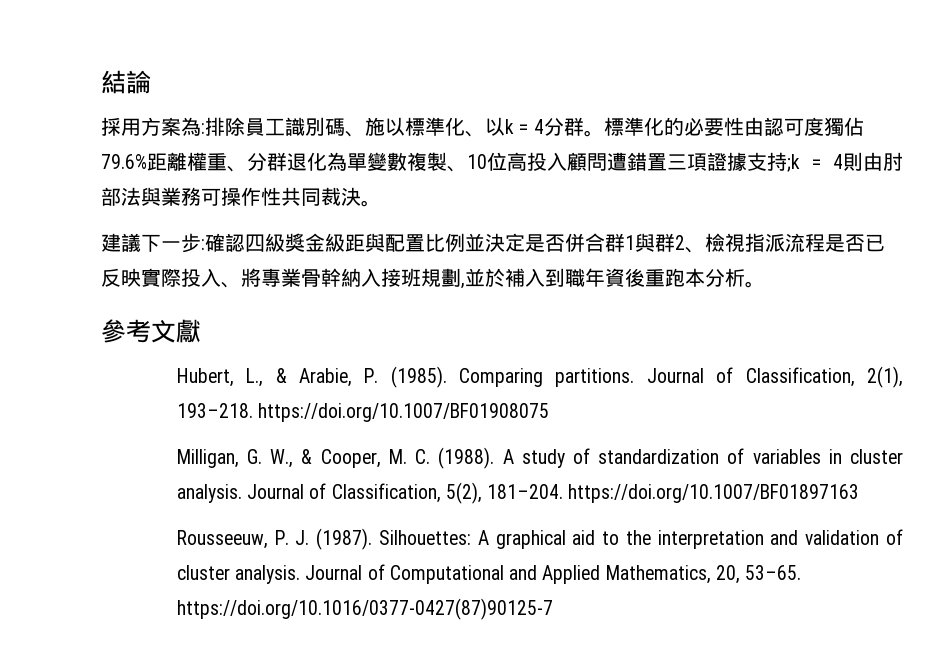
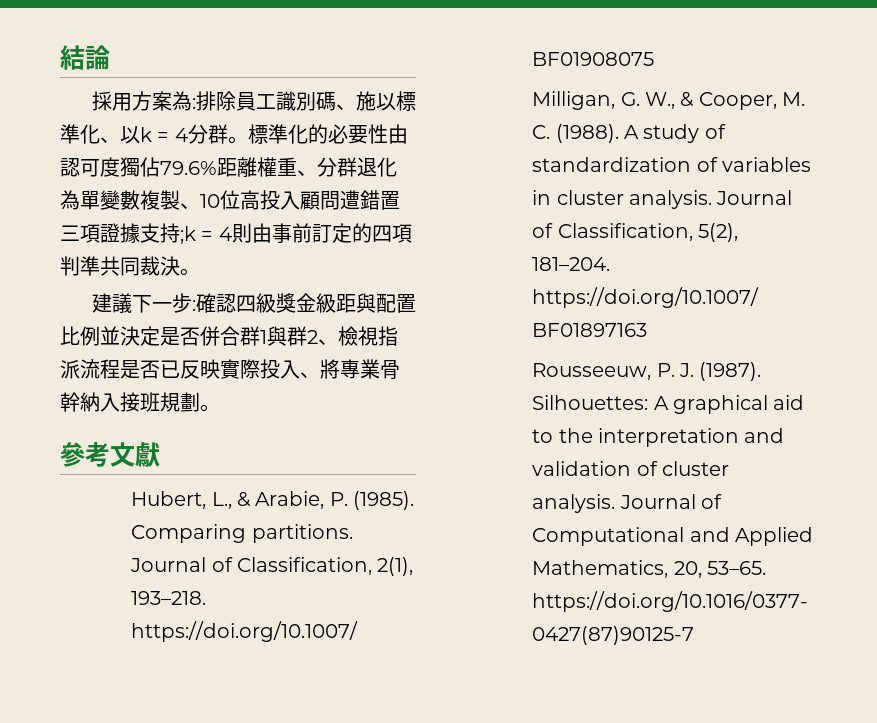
[883,152,903,171] [101,187,281,206] 肘部法與業務可操作性 -> [271,223,412,243] [60,256,100,276] 事前訂定的四項判準
[461,268,745,289] ,並於補入到職年資後重跑本分析 -> (200, 402) none

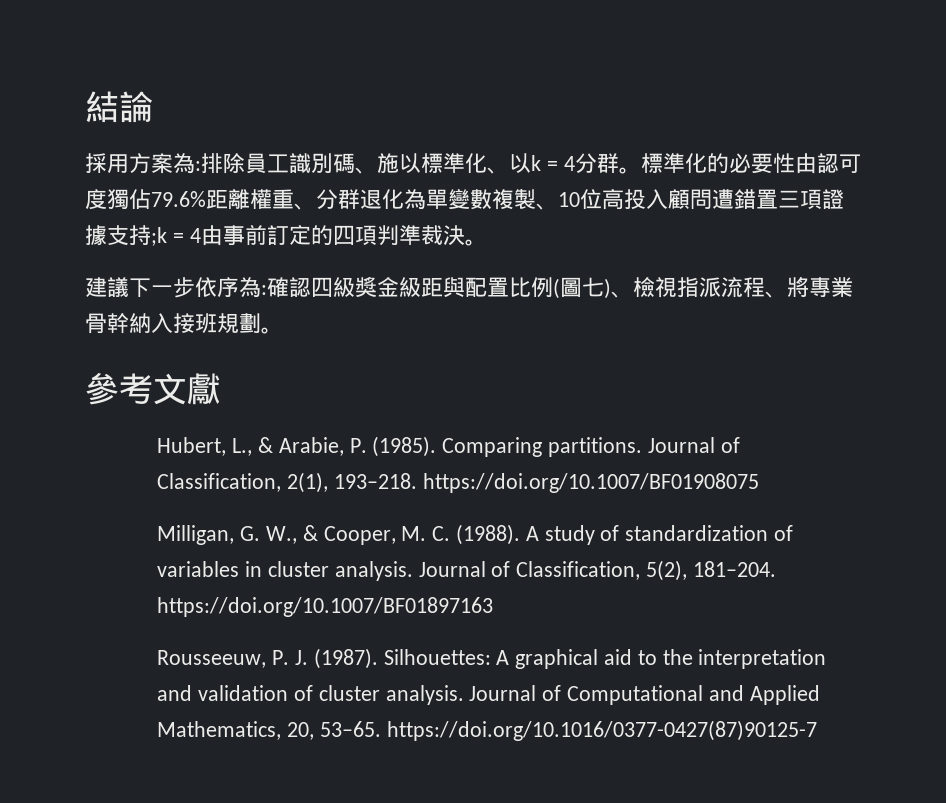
[231,223,252,243] 則 -> (201, 235) none
[100,256,140,276] 共同 -> (421, 235) none
(192, 303) none -> [195,277,261,298] 依序為
[100,326,398,346] [60,359,300,379] 並決定是否併合群1與群2、檢視指派流程是否已反映實際投入 -> [553,277,765,299] (圖七)、檢視指派流程

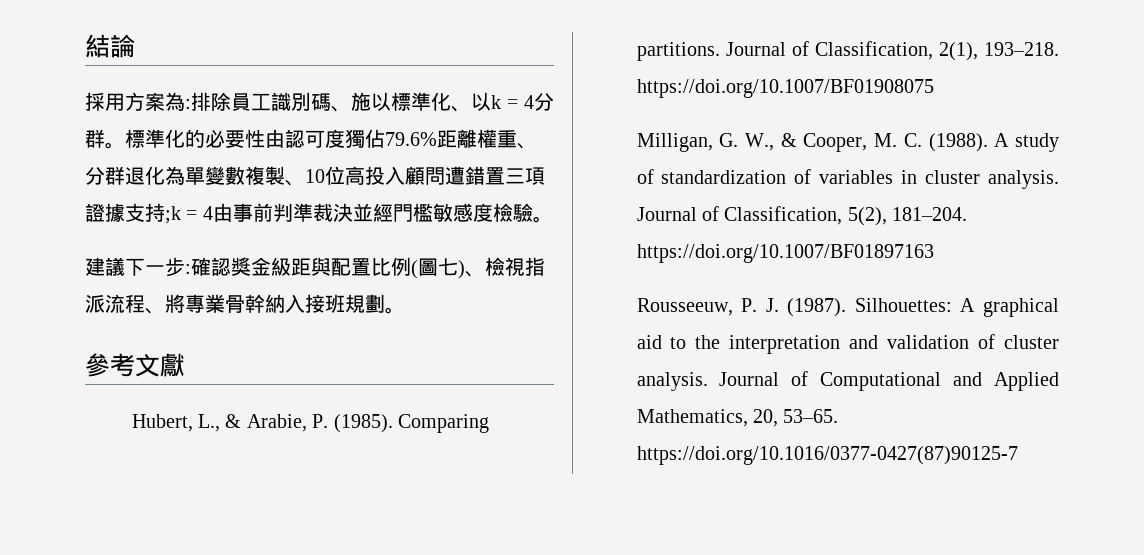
[266,225,465,246] 訂定的四項判準裁決 -> [272,203,533,222] 判準裁決並經門檻敏感度檢驗
[195,277,261,298] 依序為 -> (185, 267) none
[311,277,355,297] 四級 -> (231, 266) none

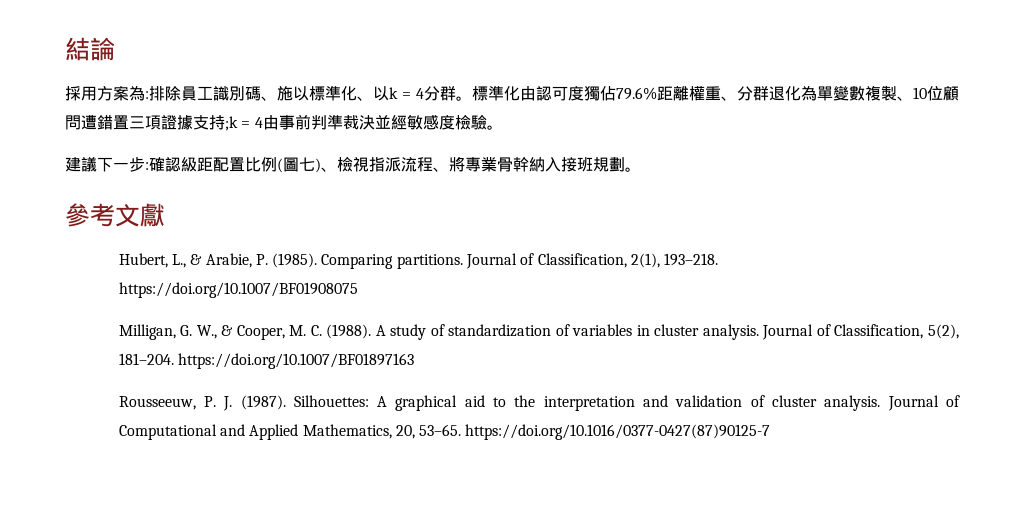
[185,129,265,148] 的必要性 -> (520, 93) none
[345,166,405,185] 高投入 -> (943, 93) none
[392,203,433,222] 門檻 -> (407, 122) none
[231,257,331,276] 獎金級距與 -> [181,157,213,172] 級距

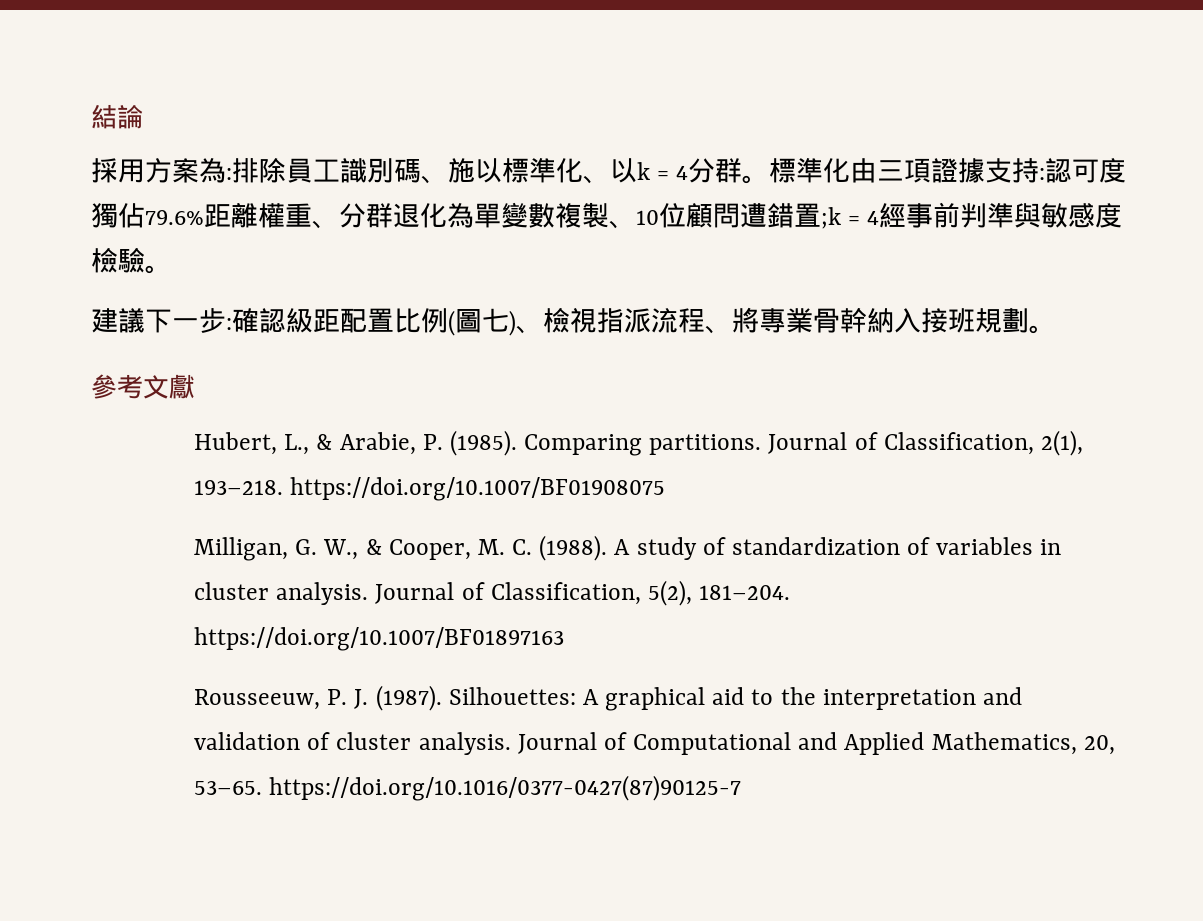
(536, 93) none -> [877,158,1046,183] 三項證據支持:
[129,115,225,130] 三項證據支持 -> (821, 215) none
[262,115,279,130] 由 -> [879,203,907,228] 經
[342,115,407,130] 裁決並經 -> [1014,203,1042,228] 與

